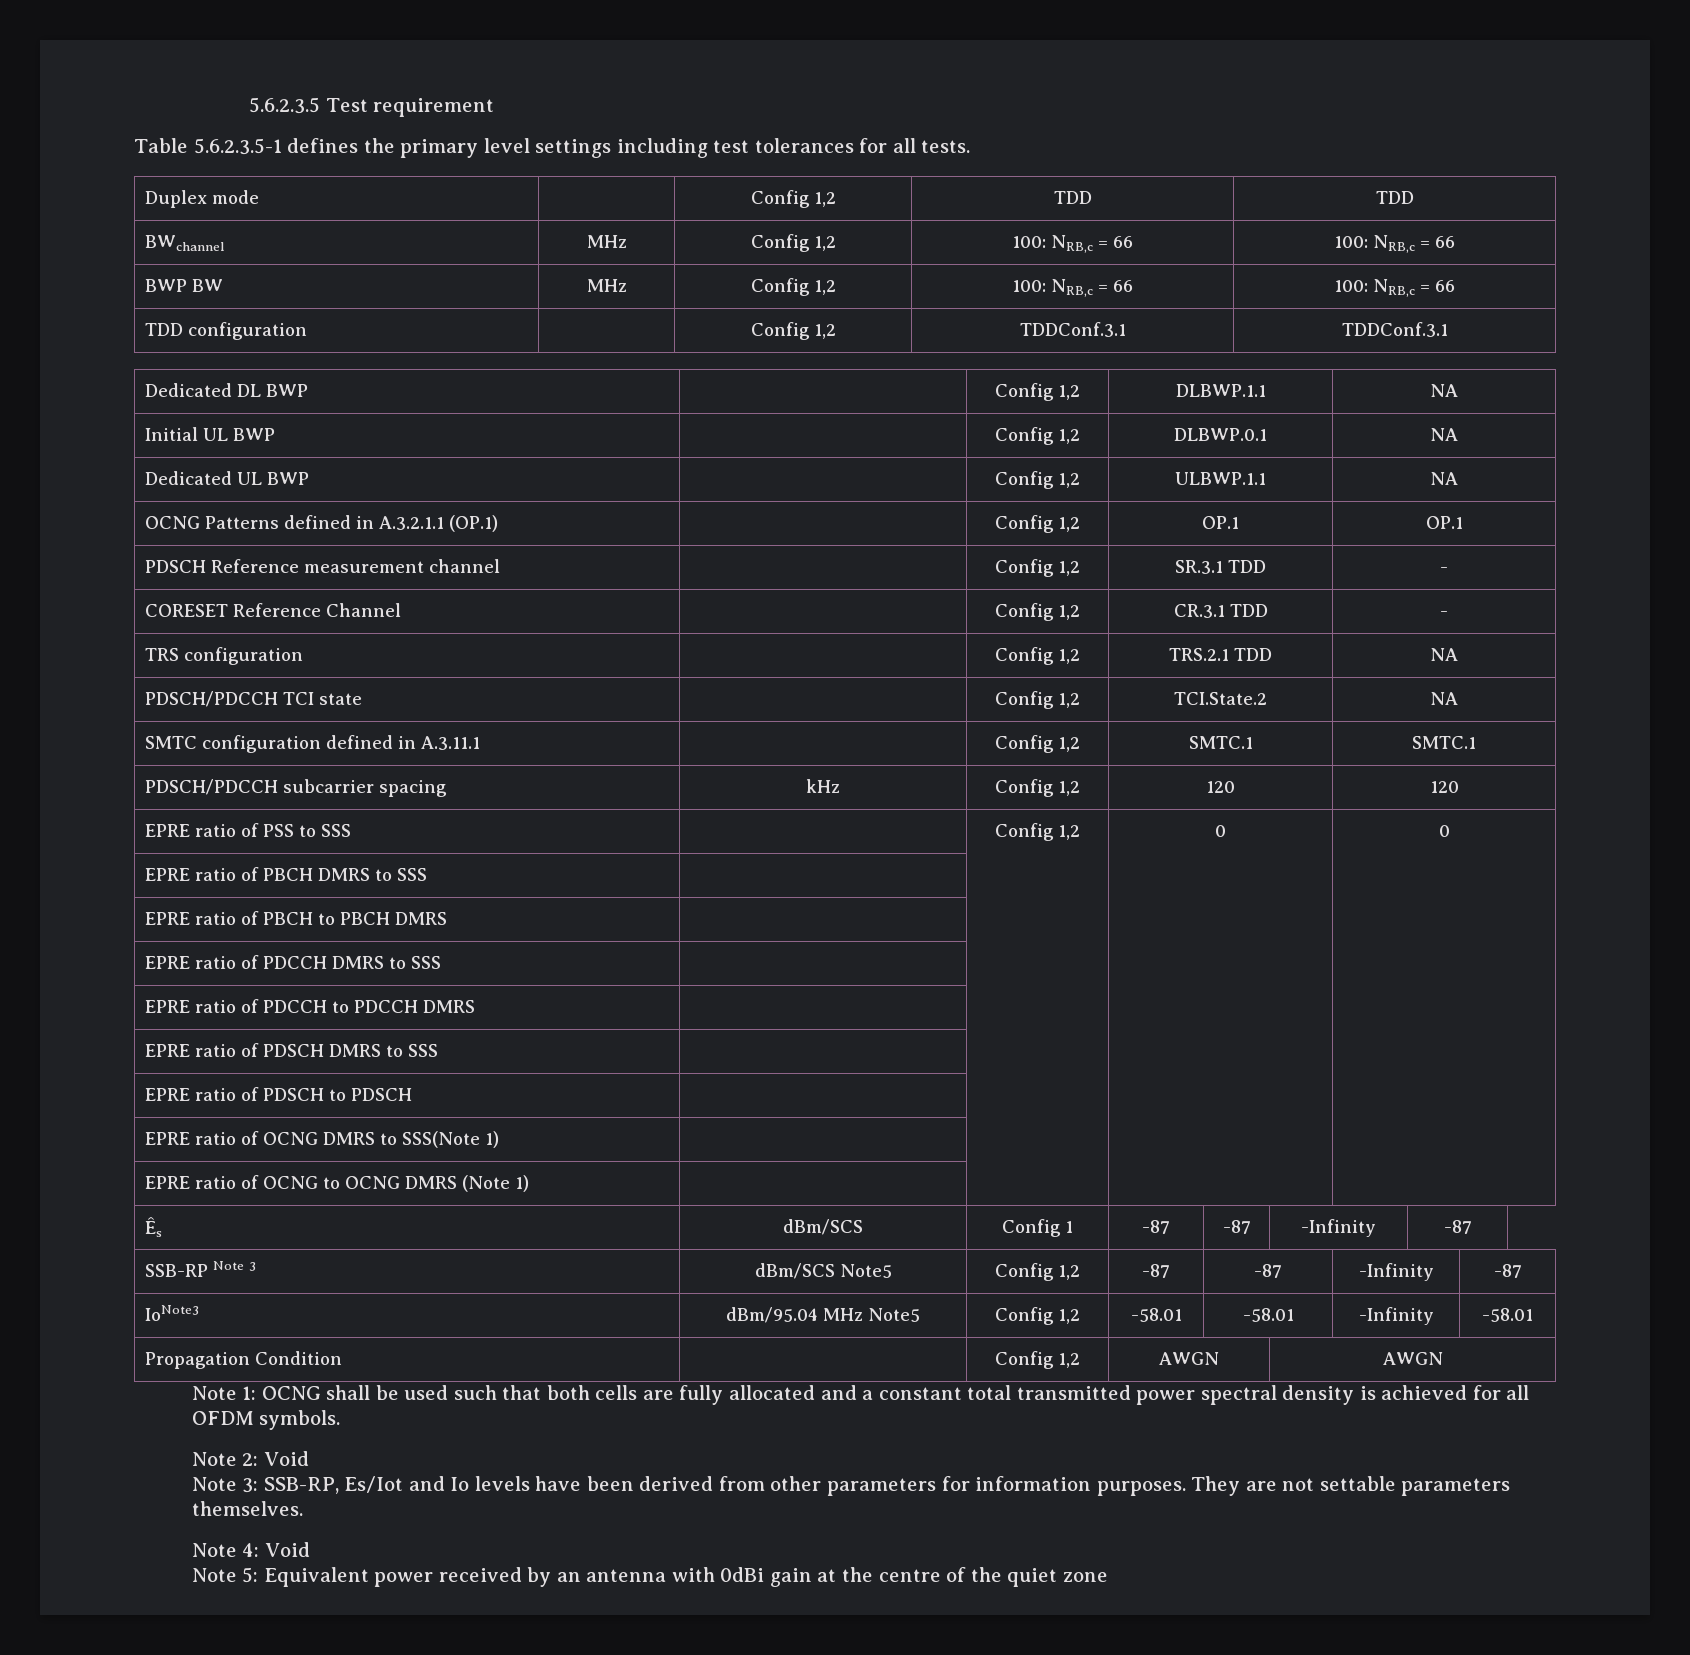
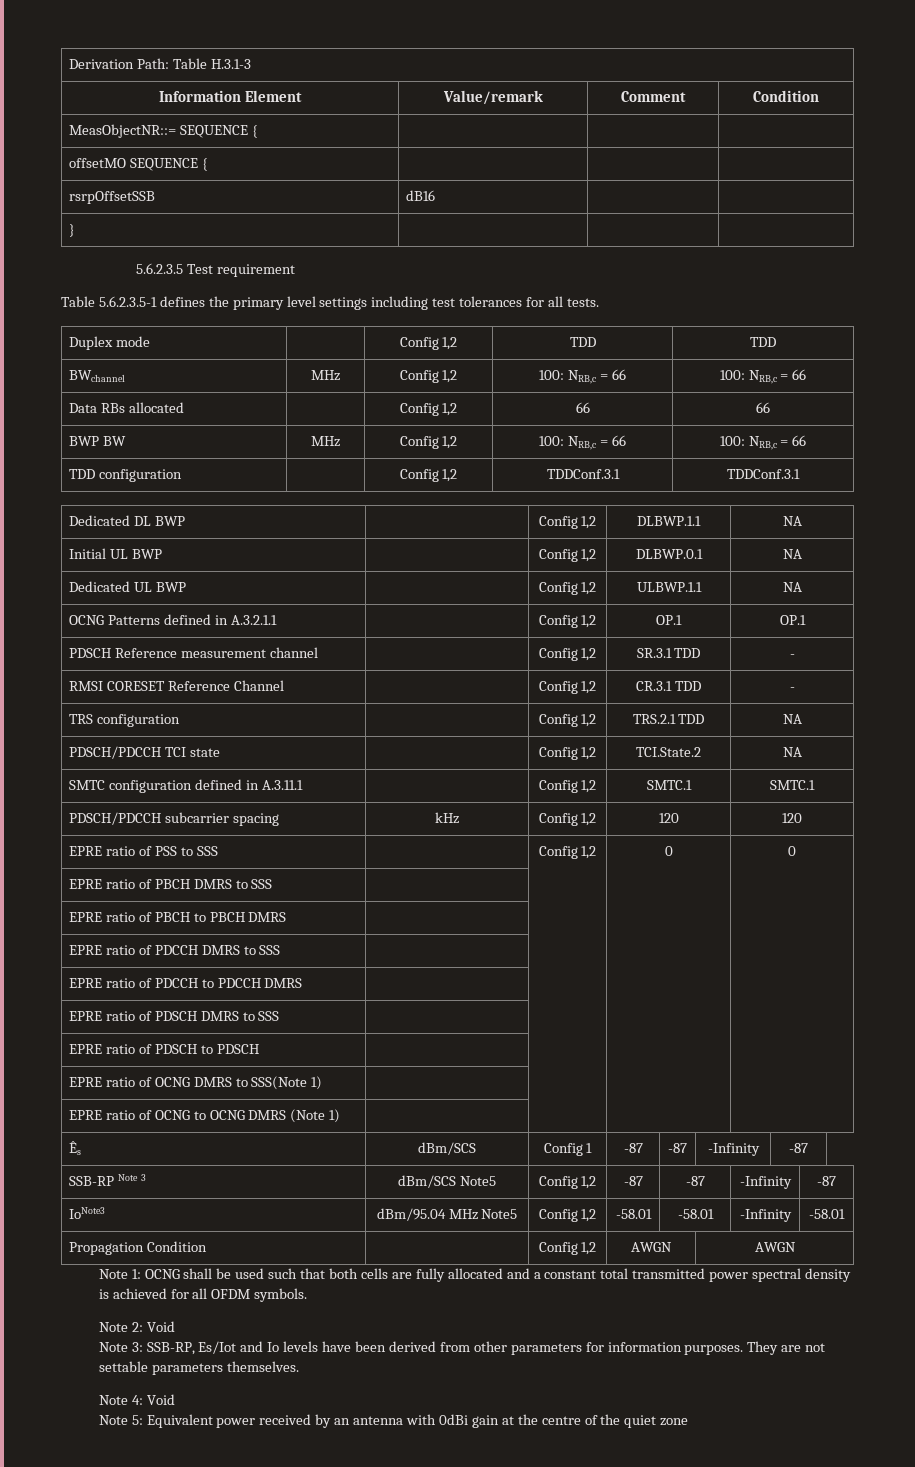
(249, 105) none -> [68,58,251,69] [159,90,302,102] [442,90,543,105] [621,91,686,102] [753,90,819,102] [68,124,258,138] [68,158,208,171] [68,191,155,204] [405,190,435,201] [68,224,75,237] Derivation Path: Table H.3.1-3 // Information Element | Value/remark | Comment | Condition // MeasObjectNR::= SEQUENCE { | | | // offsetMO SEQUENCE { | | | // rsrpOffsetSSB | dB16 | | // } | | | //
(1455, 242) none -> [68,402,184,413] [399,403,458,416] [575,402,590,413] [756,402,770,413] // Data RBs allocated | | Config 1,2 | 66 | 66
[448,515,498,532] (OP.1) -> (277, 620) none
(1448, 570) none -> [68,681,103,691] RMSI

